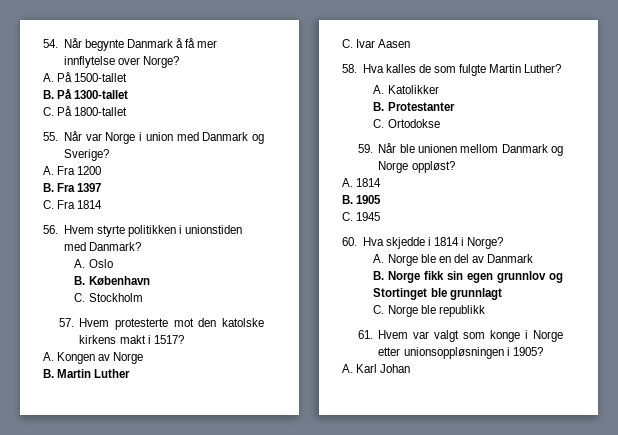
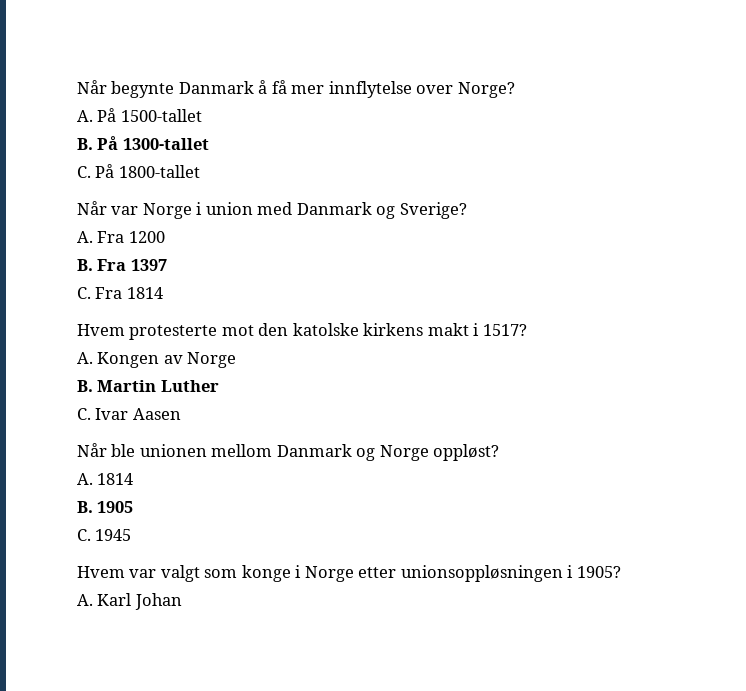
[43,39,58,48] 54. -> (77, 87) none
[43,132,58,141] 55. -> (200, 171) none
[43,225,243,237] [63,242,141,251] [74,259,113,268] [74,276,150,285] [74,293,143,302] [58,318,74,327] 56. Hvem styrte politikken i unionstiden med Danmark? // A. Oslo // B. København // C. Stockholm // 57. -> (163, 293) none
[342,64,562,76] [373,85,439,94] [373,102,455,111] [373,119,440,128] [357,144,373,153] 58. Hva kalles de som fulgte Martin Luther? // A. Katolikker // B. Protestanter // C. Ortodokse // 59. -> (181, 414) none
[342,237,504,249] [373,254,534,266] [373,271,563,283] [373,288,502,300] [373,305,485,317] [357,330,373,339] 60. Hva skjedde i 1814 i Norge? // A. Norge ble en del av Danmark // B. Norge fikk sin egen grunnlov og Stortinget ble grunnlagt // C. Norge ble republikk // 61. -> (132, 535) none

